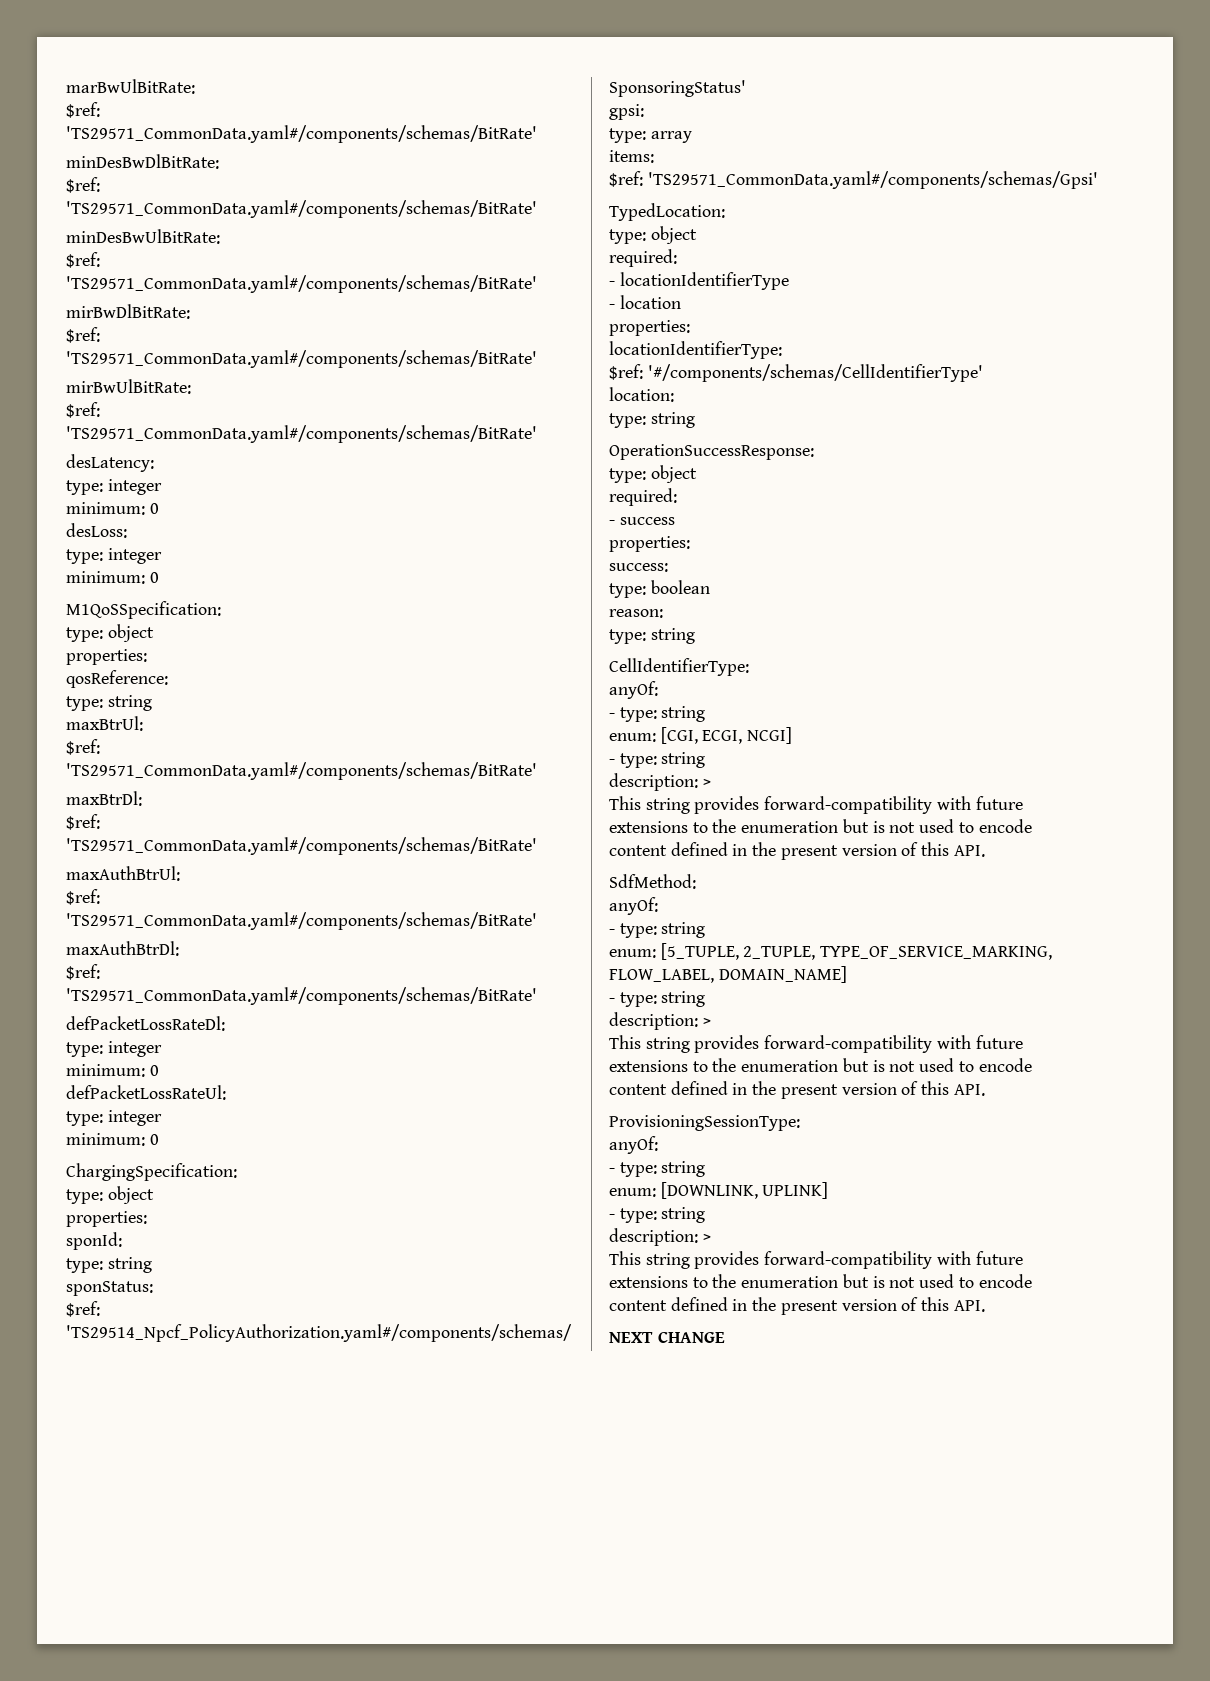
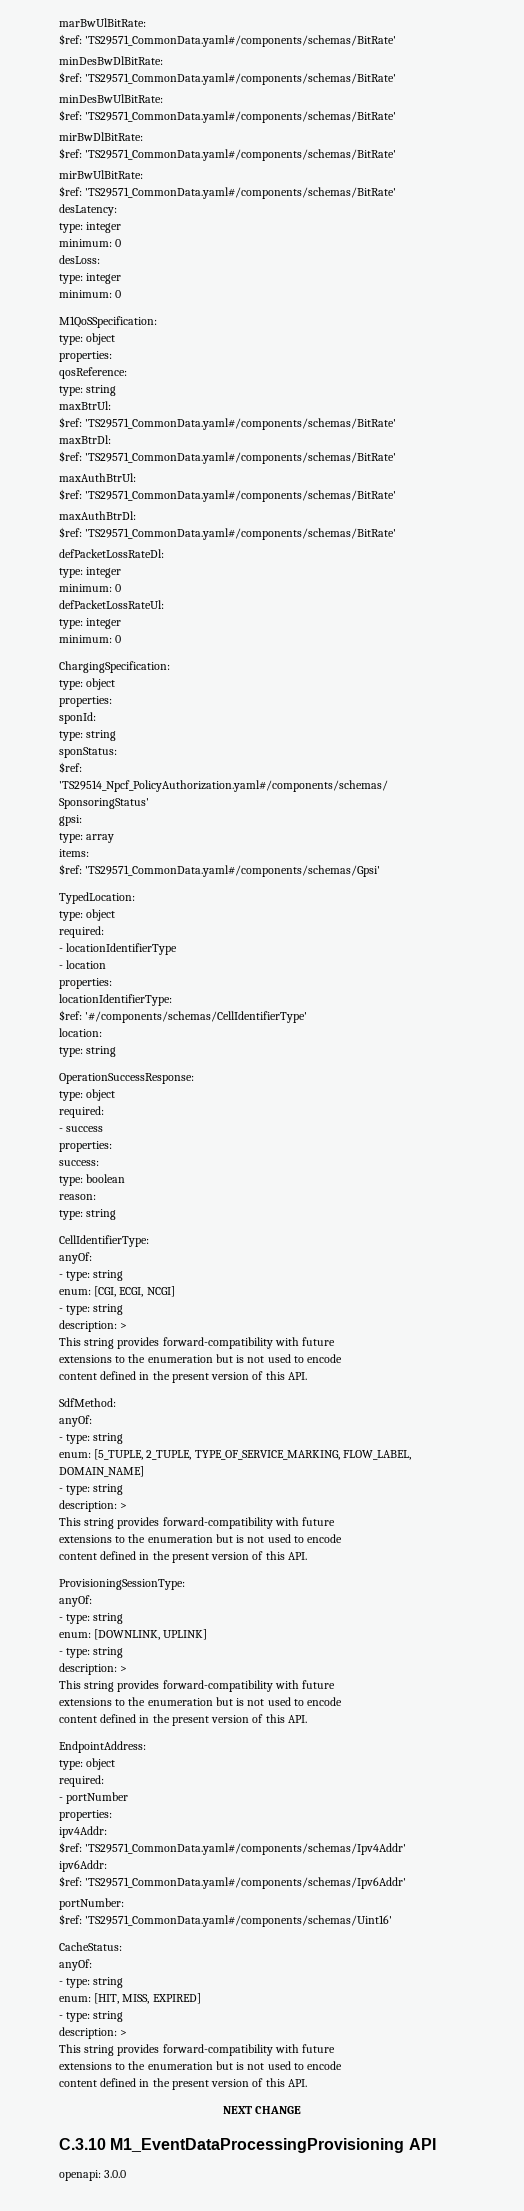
[609,1332,725,1343] NEXT CHANGE -> [59,1741,146,1753] [59,1758,116,1770] [59,1775,104,1787] [59,1792,129,1804] [59,1810,112,1821] [59,1826,107,1838] [59,1842,407,1855] [59,1860,107,1872] [59,1876,407,1889] [59,1898,124,1910] [59,1914,393,1927] [59,1942,122,1951] [59,1959,92,1971] [59,1977,124,1988] [59,1993,201,2004] [59,2011,124,2022] [59,2027,128,2039] [59,2044,336,2056] [59,2061,343,2070] [59,2078,307,2090] [222,2106,302,2114] [59,2138,436,2153] [59,2170,127,2181] EndpointAddress: // type: object // required: // - portNumber // properties: // ipv4Addr: // $ref: 'TS29571_CommonData.yaml#/components/schemas/Ipv4Addr' // ipv6Addr: // $ref: 'TS29571_CommonData.yaml#/components/schemas/Ipv6Addr' // portNumber: // $ref: 'TS29571_CommonData.yaml#/components/schemas/Uint16' // CacheStatus: // anyOf: // - type: string // enum: [HIT, MISS, EXPIRED] // - type: string // description: > // This string provides forward-compatibility with future // extensions to the enumeration but is not used to encode // content defined in the present version of this API. // NEXT CHANGE // C.3.10 M1_EventDataProcessingProvisioning API // openapi: 3.0.0

